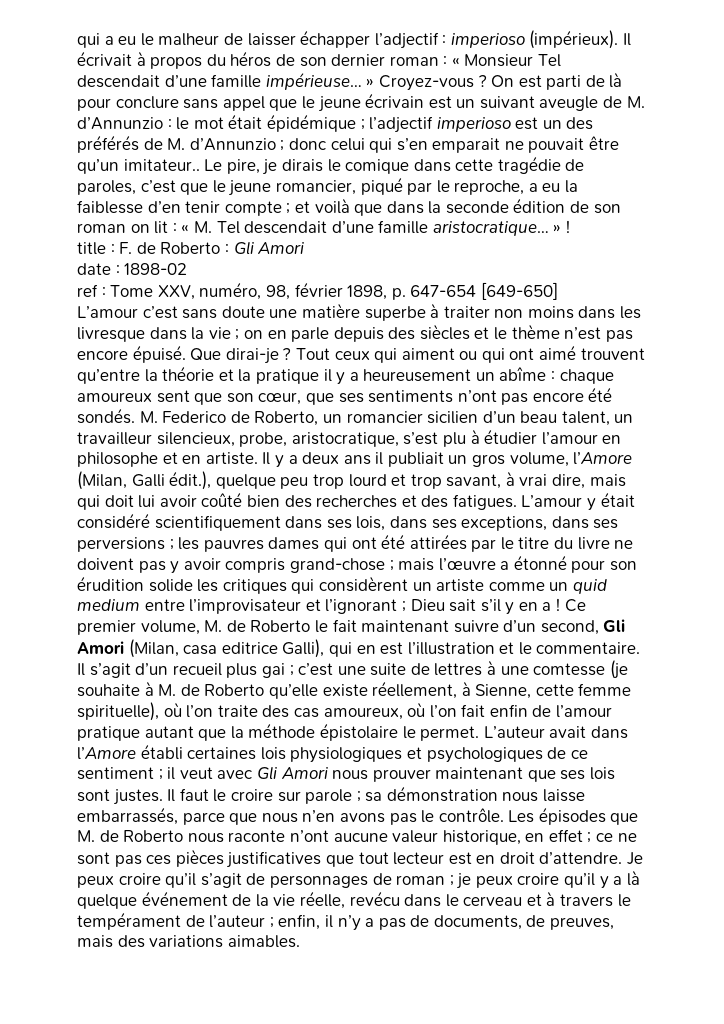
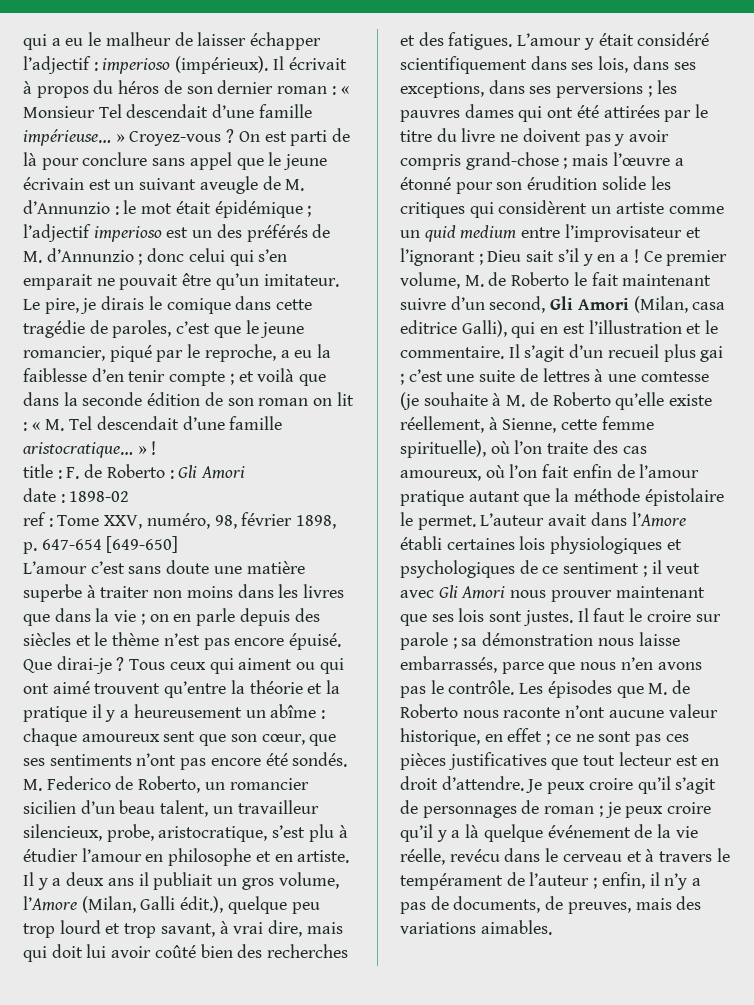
[123,159,200,171] imitateur.. -> [263,274,339,287] imitateur.
[77,327,145,342] livresque -> [303,584,345,598] [23,614,50,626] livres que
[295,348,330,360] Tout -> [129,659,166,670] Tous

